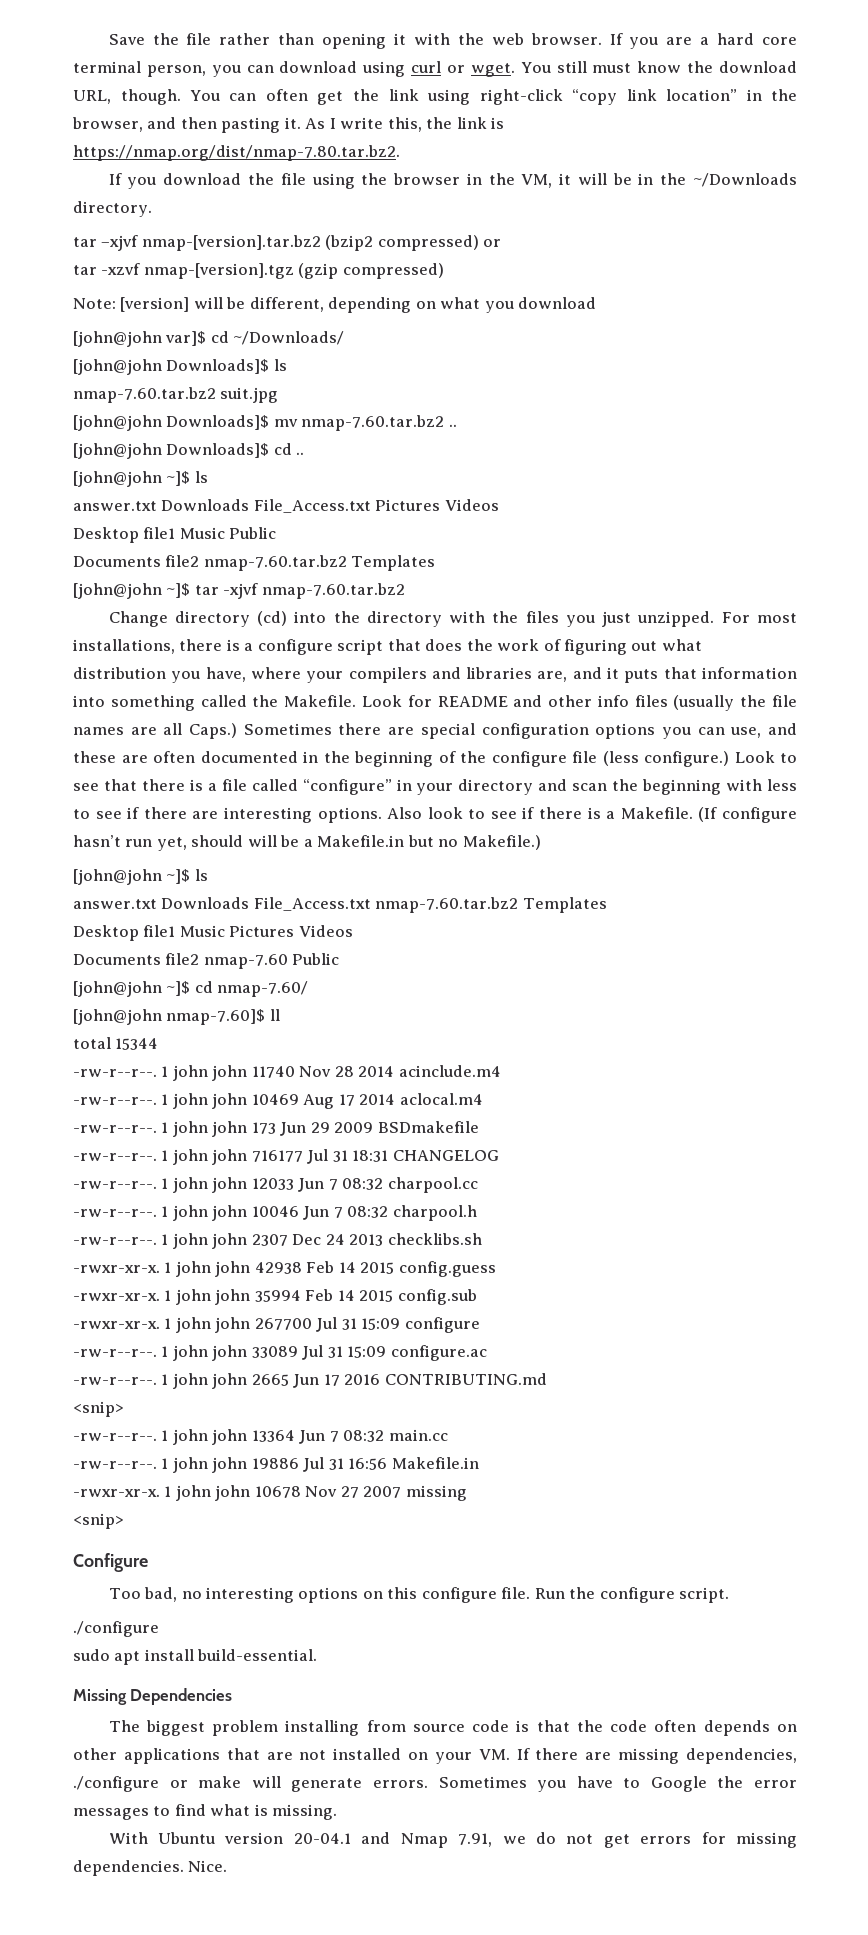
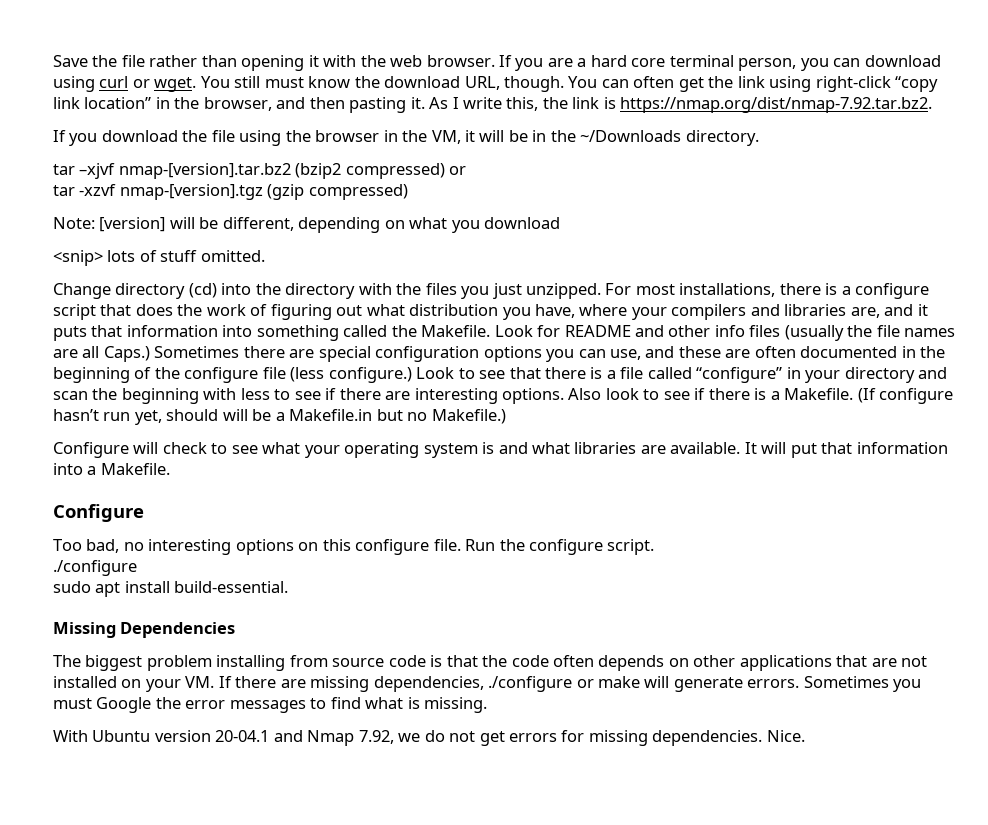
[73,145,400,161] https://nmap.org/dist/nmap-7.80.tar.bz2. -> [620,97,933,113] https://nmap.org/dist/nmap-7.92.tar.bz2.
[73,331,345,347] [73,359,287,375] [73,387,279,403] [73,415,457,431] [73,443,305,459] [73,471,208,487] [73,499,499,513] [73,527,277,543] [73,555,436,571] [73,583,405,599] [john@john var]$ cd ~/Downloads/ // [john@john Downloads]$ ls // nmap-7.60.tar.bz2 suit.jpg // [john@john Downloads]$ mv nmap-7.60.tar.bz2 .. // [john@john Downloads]$ cd .. // [john@john ~]$ ls // answer.txt Downloads File_Access.txt Pictures Videos // Desktop file1 Music Public // Documents file2 nmap-7.60.tar.bz2 Templates // [john@john ~]$ tar -xjvf nmap-7.60.tar.bz2 -> [53,250,265,266] <snip> lots of stuff omitted.
[73,869,208,885] [73,897,607,913] [73,925,353,941] [73,953,340,969] [73,981,309,997] [73,1009,280,1025] [73,1037,159,1050] [73,1065,501,1081] [73,1093,483,1109] [73,1121,479,1137] [73,1149,499,1165] [73,1177,478,1193] [73,1205,477,1221] [73,1233,482,1249] [73,1261,496,1277] [73,1289,477,1305] [73,1317,480,1333] [73,1345,487,1361] [73,1373,547,1389] [73,1401,124,1417] [73,1429,448,1445] [73,1457,479,1473] [73,1485,467,1501] [73,1513,124,1529] [john@john ~]$ ls // answer.txt Downloads File_Access.txt nmap-7.60.tar.bz2 Templates // Desktop file1 Music Pictures Videos // Documents file2 nmap-7.60 Public // [john@john ~]$ cd nmap-7.60/ // [john@john nmap-7.60]$ ll // total 15344 // -rw-r--r--. 1 john john 11740 Nov 28 2014 acinclude.m4 // -rw-r--r--. 1 john john 10469 Aug 17 2014 aclocal.m4 // -rw-r--r--. 1 john john 173 Jun 29 2009 BSDmakefile // -rw-r--r--. 1 john john 716177 Jul 31 18:31 CHANGELOG // -rw-r--r--. 1 john john 12033 Jun 7 08:32 charpool.cc // -rw-r--r--. 1 john john 10046 Jun 7 08:32 charpool.h // -rw-r--r--. 1 john john 2307 Dec 24 2013 checklibs.sh // -rwxr-xr-x. 1 john john 42938 Feb 14 2015 config.guess // -rwxr-xr-x. 1 john john 35994 Feb 14 2015 config.sub // -rwxr-xr-x. 1 john john 267700 Jul 31 15:09 configure // -rw-r--r--. 1 john john 33089 Jul 31 15:09 configure.ac // -rw-r--r--. 1 john john 2665 Jun 17 2016 CONTRIBUTING.md // <snip> // -rw-r--r--. 1 john john 13364 Jun 7 08:32 main.cc // -rw-r--r--. 1 john john 19886 Jul 31 16:56 Makefile.in // -rwxr-xr-x. 1 john john 10678 Nov 27 2007 missing // <snip> -> [53,442,948,458] [53,463,170,475] Configure will check to see what your operating system is and what libraries are available. It will put that information into a Makefile.
[576,1776,641,1788] have to -> [53,698,92,709] must
[458,1833,493,1847] 7.91, -> [358,730,394,744] 7.92,

